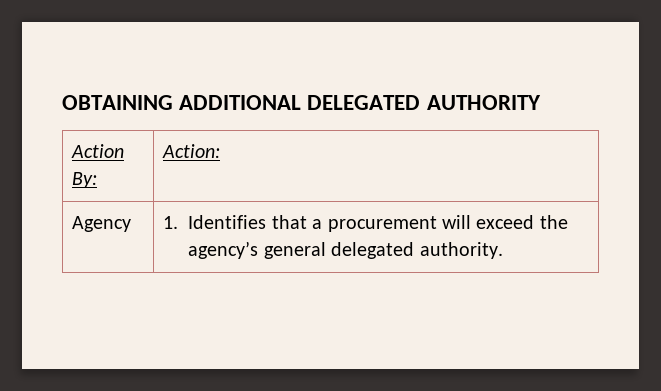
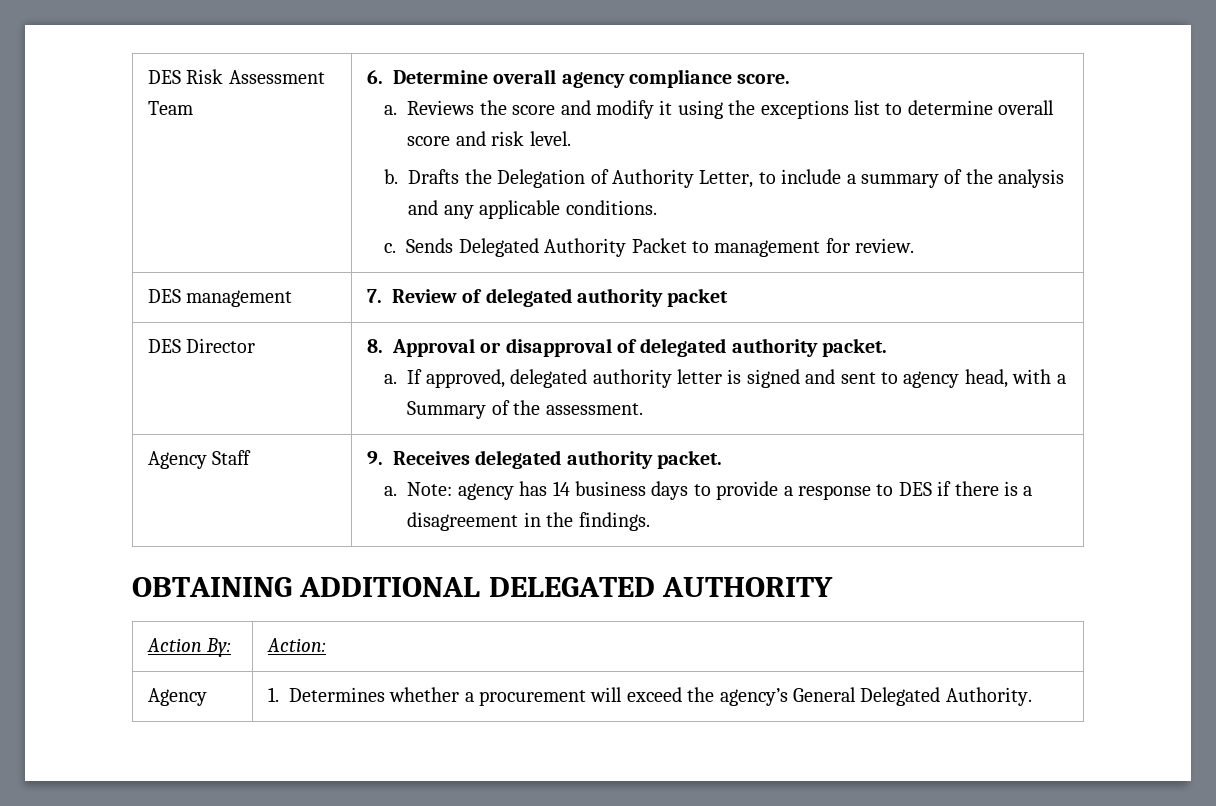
(62, 102) none -> [147,69,325,84] [147,101,193,115] [366,69,791,88] [384,100,1055,119] [407,131,571,146] [384,169,1065,188] [408,200,657,219] [384,238,915,257] [147,289,293,307] [366,288,729,307] [147,338,256,353] [366,338,888,357] [384,369,1066,388] [407,400,643,419] [147,450,252,469] [366,450,723,469] [384,481,1033,500] [407,512,650,531] DES Risk Assessment Team | 6. Determine overall agency compliance score. // a. Reviews the score and modify it using the exceptions list to determine overall score and risk level. // b. Drafts the Delegation of Authority Letter, to include a summary of the analysis and any applicable conditions. // c. Sends Delegated Authority Packet to management for review. // DES management | 7. Review of delegated authority packet // DES Director | 8. Approval or disapproval of delegated authority packet. // a. If approved, delegated authority letter is signed and sent to agency head, with a Summary of the assessment. // Agency Staff | 9. Receives delegated authority packet. // a. Note: agency has 14 business days to provide a response to DES if there is a disagreement in the findings. //
[188,215,307,229] Identifies that -> [288,687,460,702] Determines whether
[263,242,503,259] general delegated authority. -> [793,687,1032,706] General Delegated Authority.

